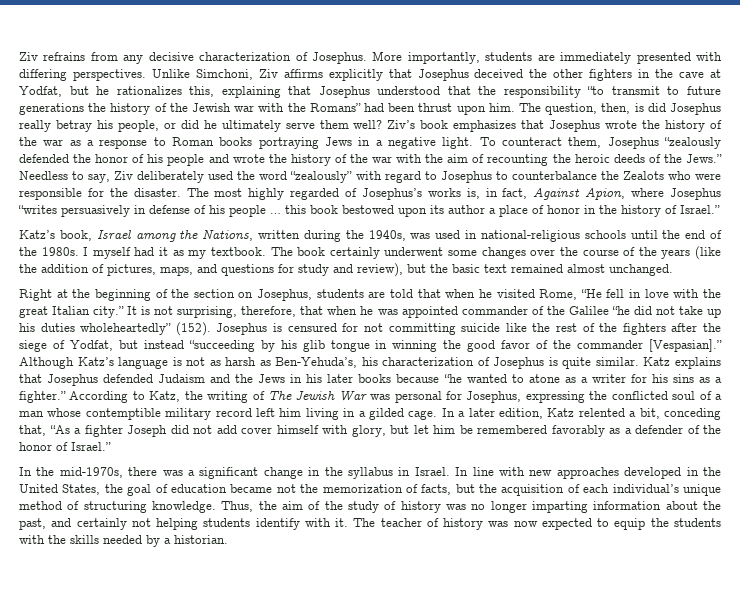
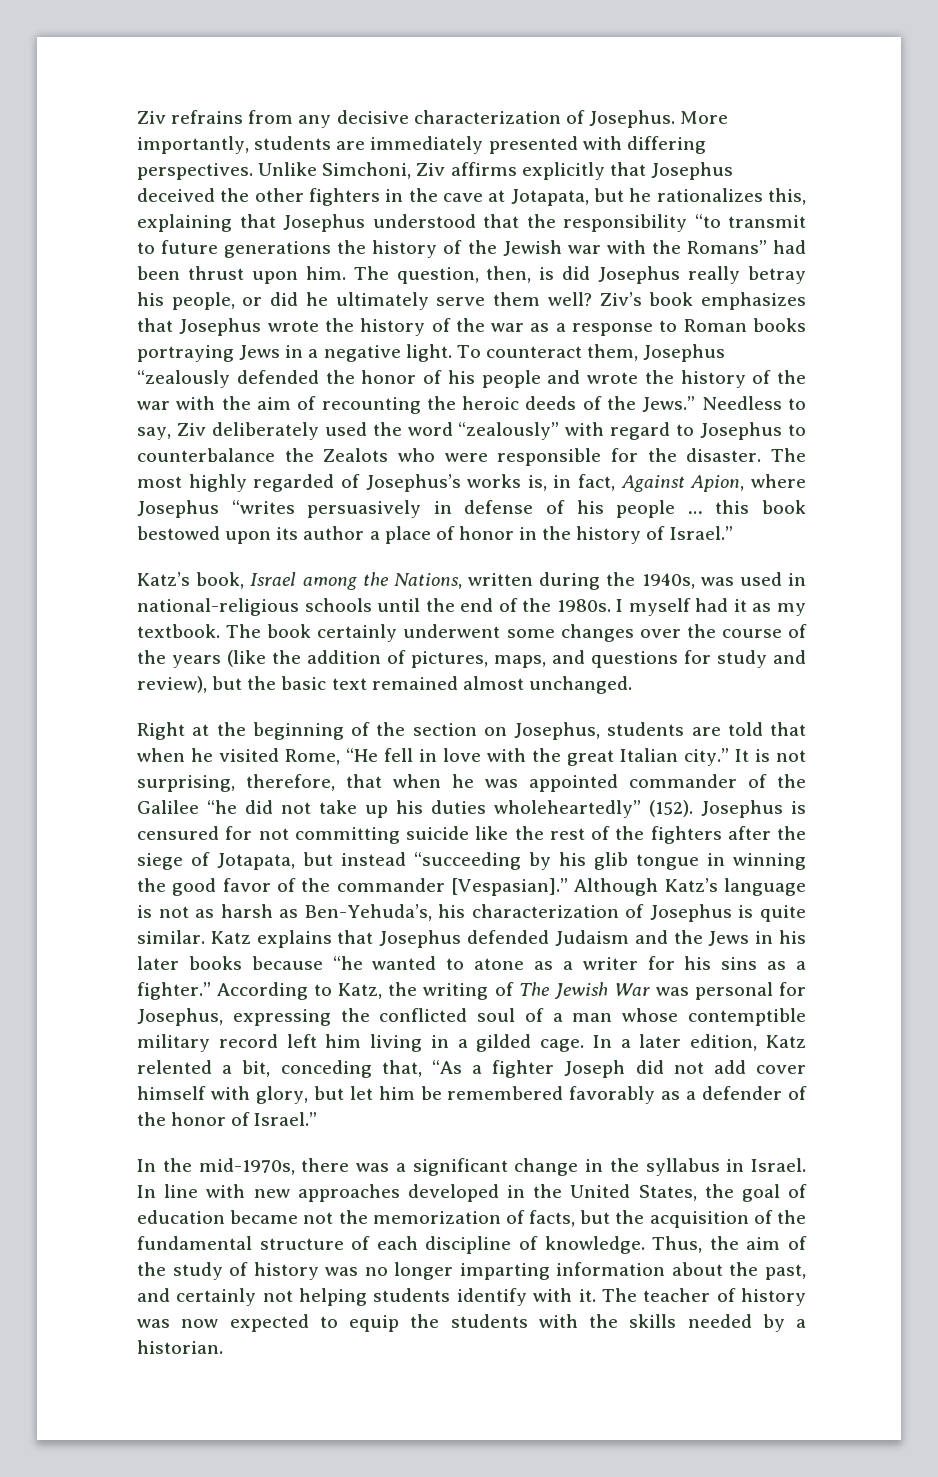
[19,86,62,97] Yodfat, -> [510,189,589,206] Jotapata,
[69,340,113,351] Yodfat, -> [217,853,295,870] Jotapata,
[583,484,722,496] [19,501,147,513] each individual’s unique method of structuring -> [776,1210,806,1224] [137,1236,538,1254] the fundamental structure of each discipline of

